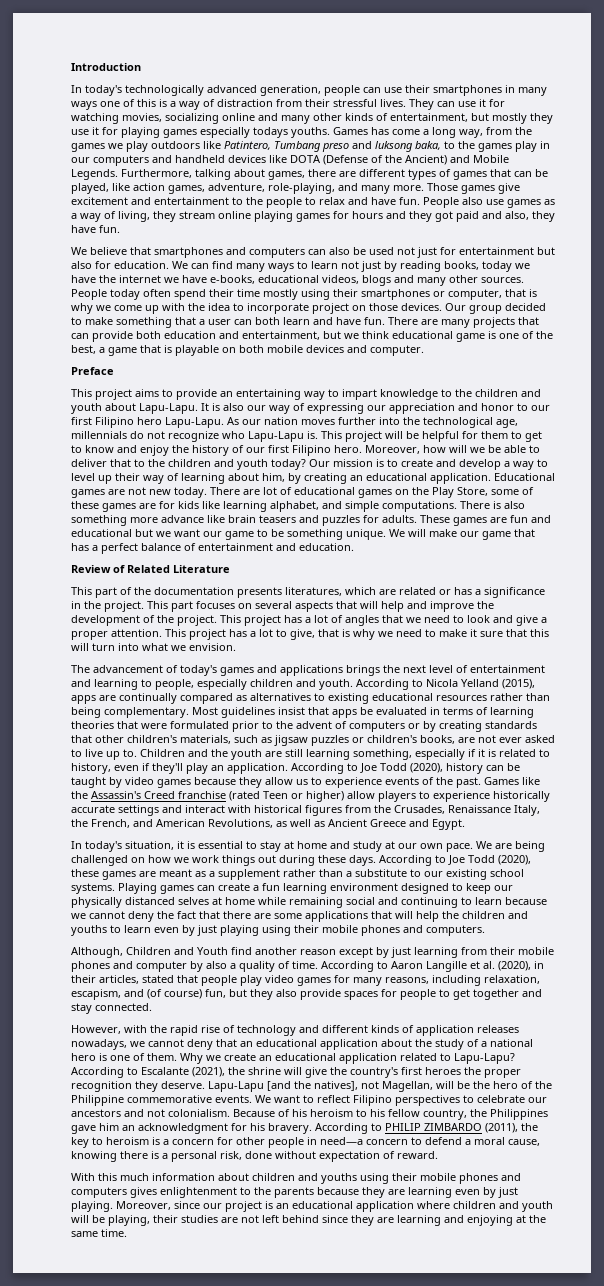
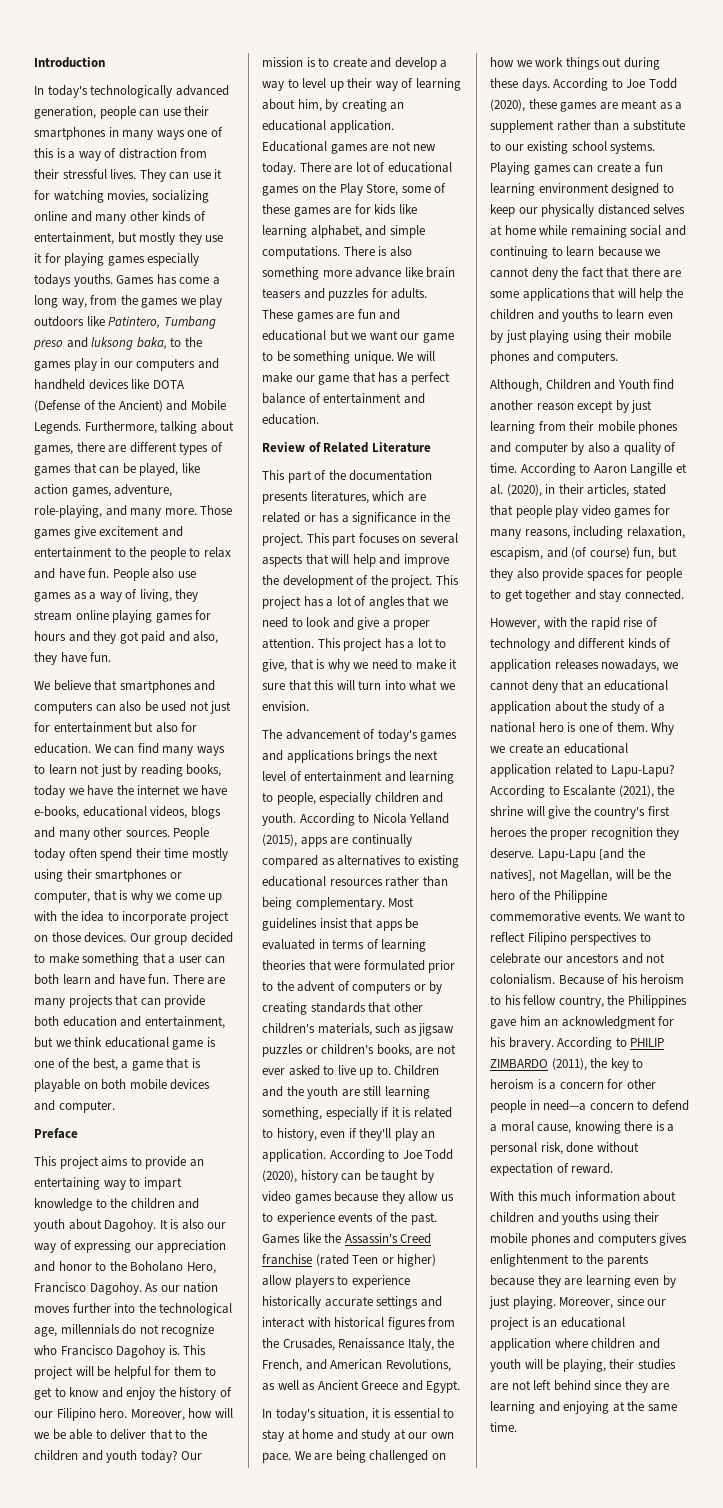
[139,403,198,414] Lapu-Lapu. -> [104,1219,157,1232] Dagohoy.
[531,405,550,411] [71,417,224,428] our first Filipino hero Lapu-Lapu. -> [109,1261,216,1274] [34,1282,142,1295] the Boholano Hero, Francisco Dagohoy.
[248,431,304,442] Lapu-Lapu -> [60,1345,166,1358] Francisco Dagohoy
[268,445,289,453] first -> (53, 1414) none

